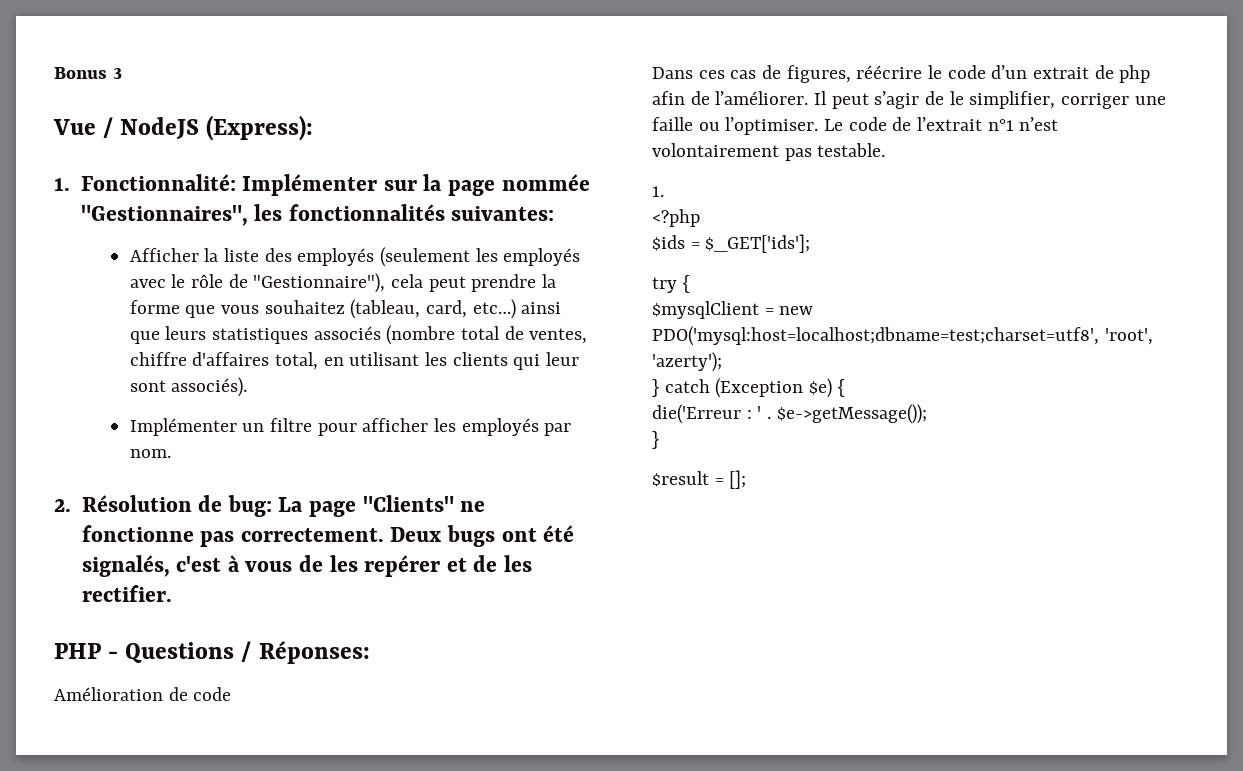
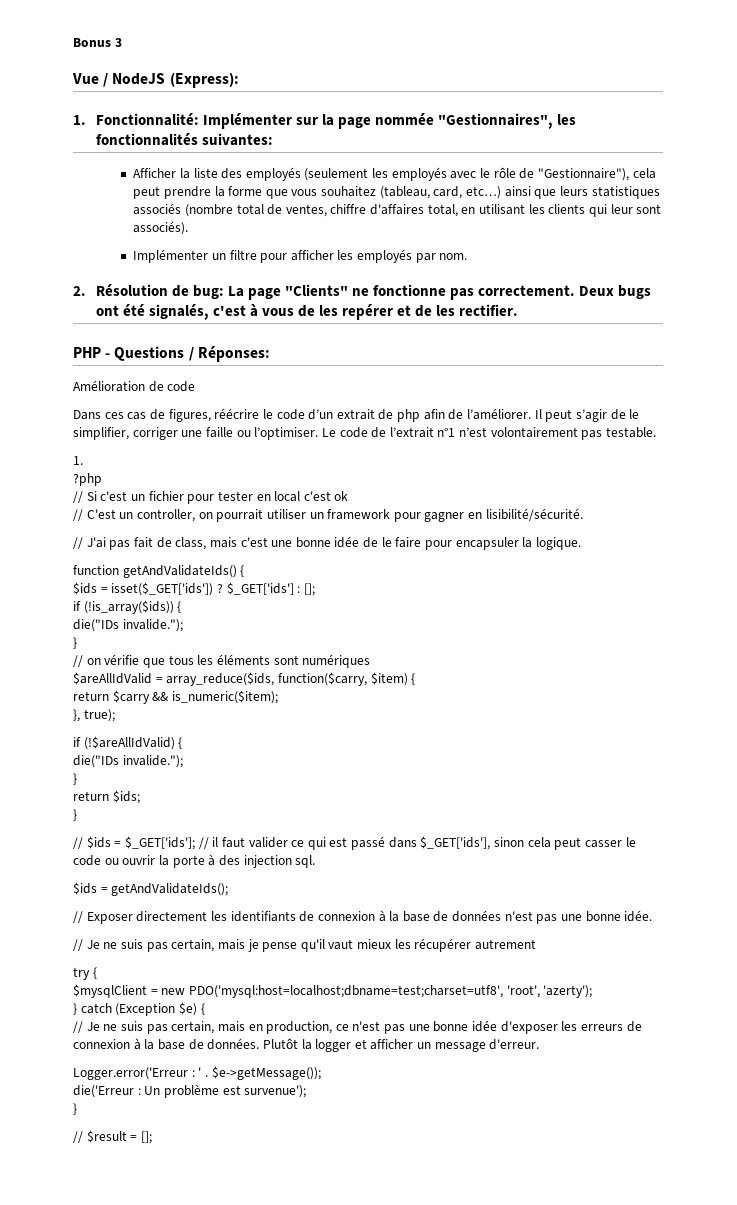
[652,209,700,227] [652,234,811,253] <?php // $ids = $_GET['ids']; -> [73,473,102,486] [73,491,349,504] [73,508,583,522] [73,536,581,550] [73,565,245,578] [73,582,315,596] [73,600,182,614] [73,619,183,632] [73,637,77,649] [73,654,371,668] [73,672,416,686] [73,690,278,704] [73,709,115,722] [73,736,183,750] [73,755,183,768] [73,773,77,785] [73,790,140,804] [73,809,77,821] [73,836,636,850] [73,854,316,868] [73,882,229,896] [73,910,653,924] [73,938,537,952] ?php // // Si c'est un fichier pour tester en local c'est ok // // C'est un controller, on pourrait utiliser un framework pour gagner en lisibilité/sécurité. // // J'ai pas fait de class, mais c'est une bonne idée de le faire pour encapsuler la logique. // function getAndValidateIds() { // $ids = isset($_GET['ids']) ? $_GET['ids'] : []; // if (!is_array($ids)) { // die("IDs invalide."); // } // // on vérifie que tous les éléments sont numériques // $areAllIdValid = array_reduce($ids, function($carry, $item) { // return $carry && is_numeric($item); // }, true); // if (!$areAllIdValid) { // die("IDs invalide."); // } // return $ids; // } // // $ids = $_GET['ids']; // il faut valider ce qui est passé dans $_GET['ids'], sinon cela peut casser le code ou ouvrir la porte à des injection sql. // $ids = getAndValidateIds(); // // Exposer directement les identifiants de connexion à la base de données n'est pas une bonne idée. // // Je ne suis pas certain, mais je pense qu'il vaut mieux les récupérer autrement
[652,404,927,424] [652,431,659,449] die('Erreur : ' . $e->getMessage()); // } // -> [73,1020,642,1034] [73,1038,540,1052] [73,1066,321,1080] [73,1084,307,1098] [73,1103,77,1115] [73,1131,83,1143] // Je ne suis pas certain, mais en production, ce n'est pas une bonne idée d'exposer les erreurs de connexion à la base de données. Plutôt la logger et afficher un message d'erreur. // Logger.error('Erreur : ' . $e->getMessage()); // die('Erreur : Un problème est survenue'); // } // //

